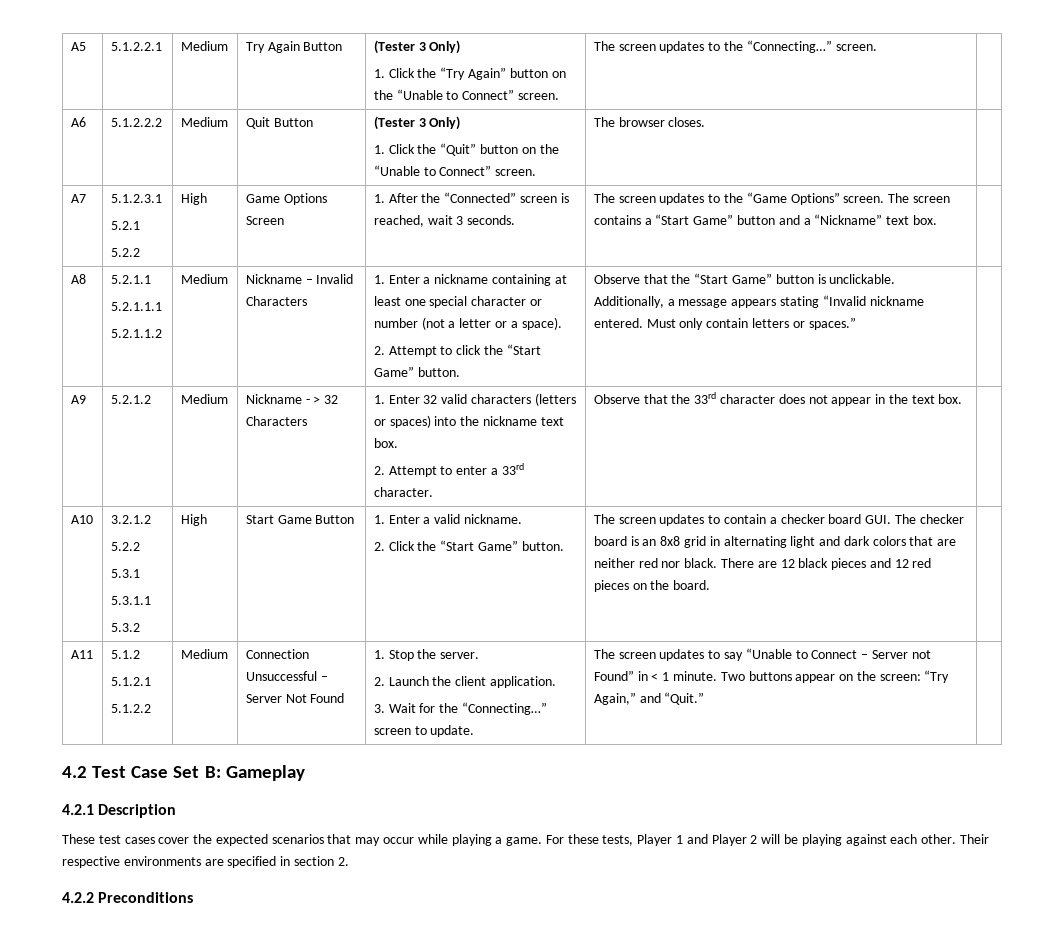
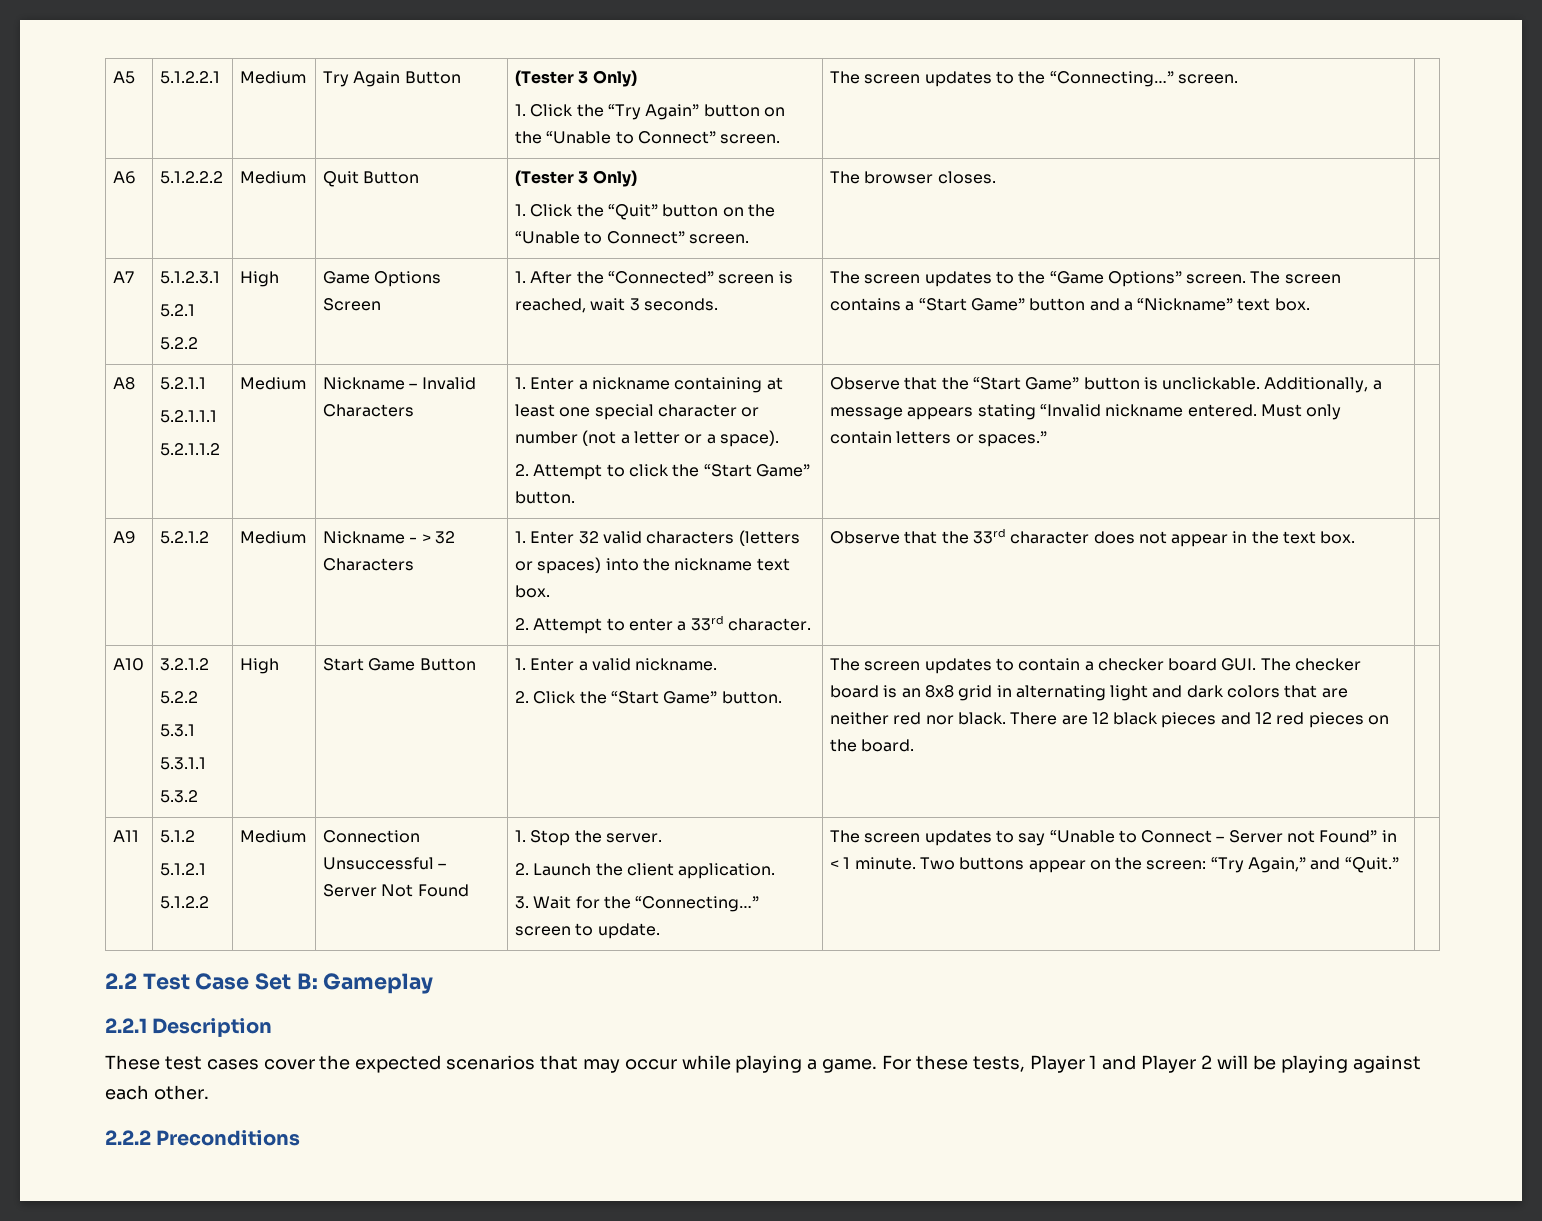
[62,766,87,778] 4.2 -> [105,973,137,989] 2.2
[62,804,94,815] 4.2.1 -> [105,1018,147,1033] 2.2.1
[959,834,989,844] [62,856,349,868] [62,892,94,903] Their respective environments are specified in section 2. // 4.2.2 -> [105,1130,151,1145] // 2.2.2

